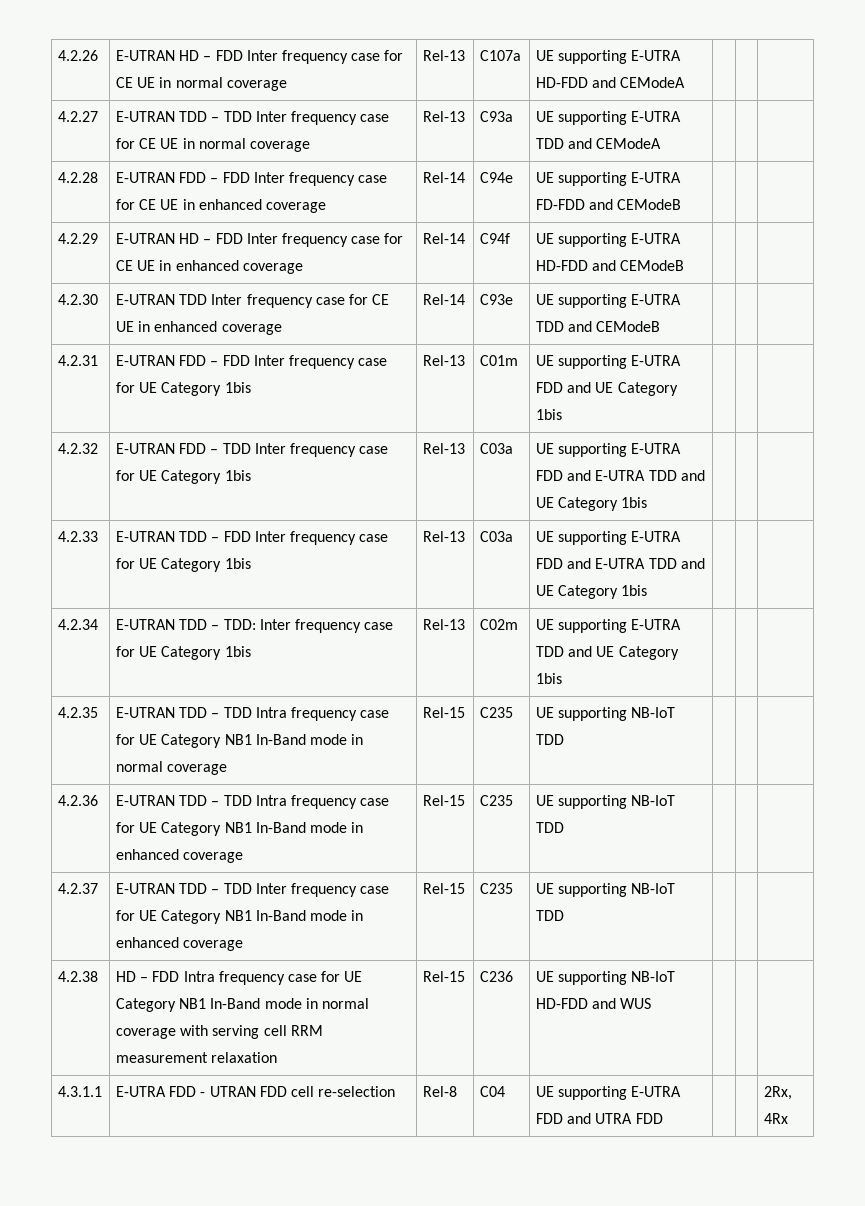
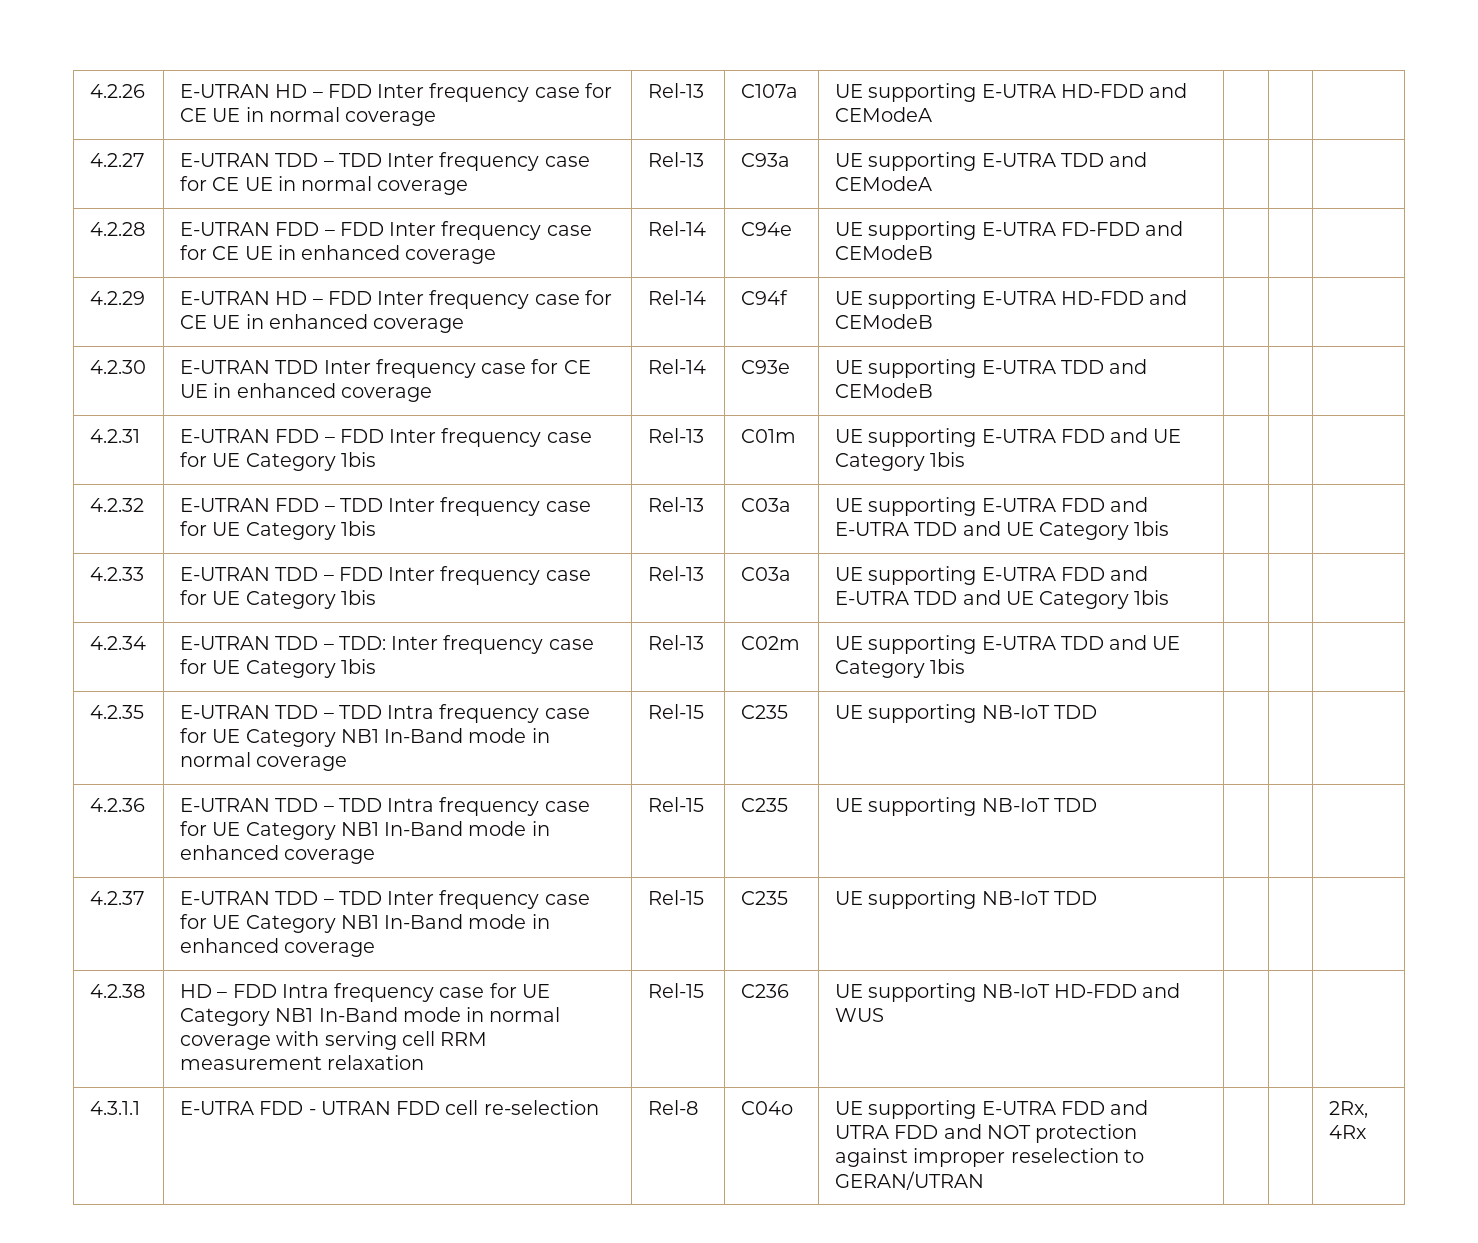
[479,1086,505,1097] C04 -> [740,1101,793,1115] C04o
(663, 1118) none -> [943,1124,1138,1143] [834,1148,1144,1167] [834,1171,984,1190] and NOT protection against improper reselection to GERAN/UTRAN

